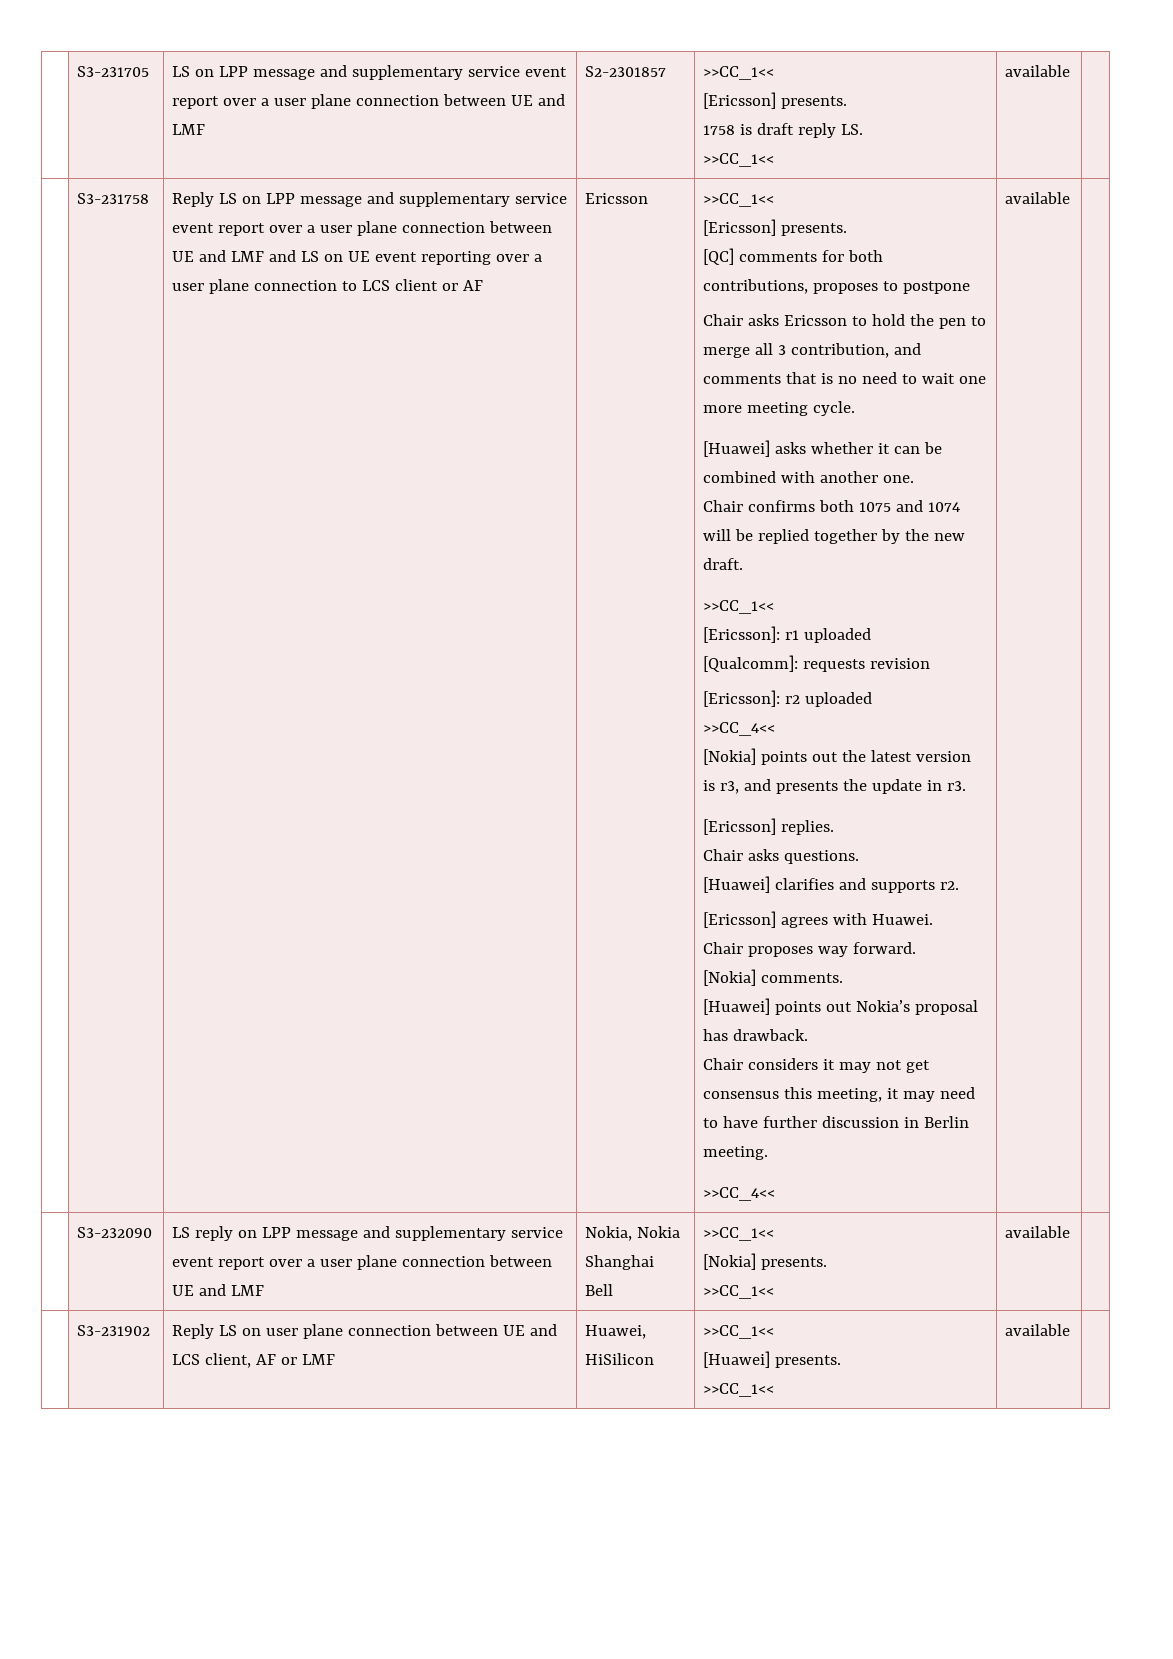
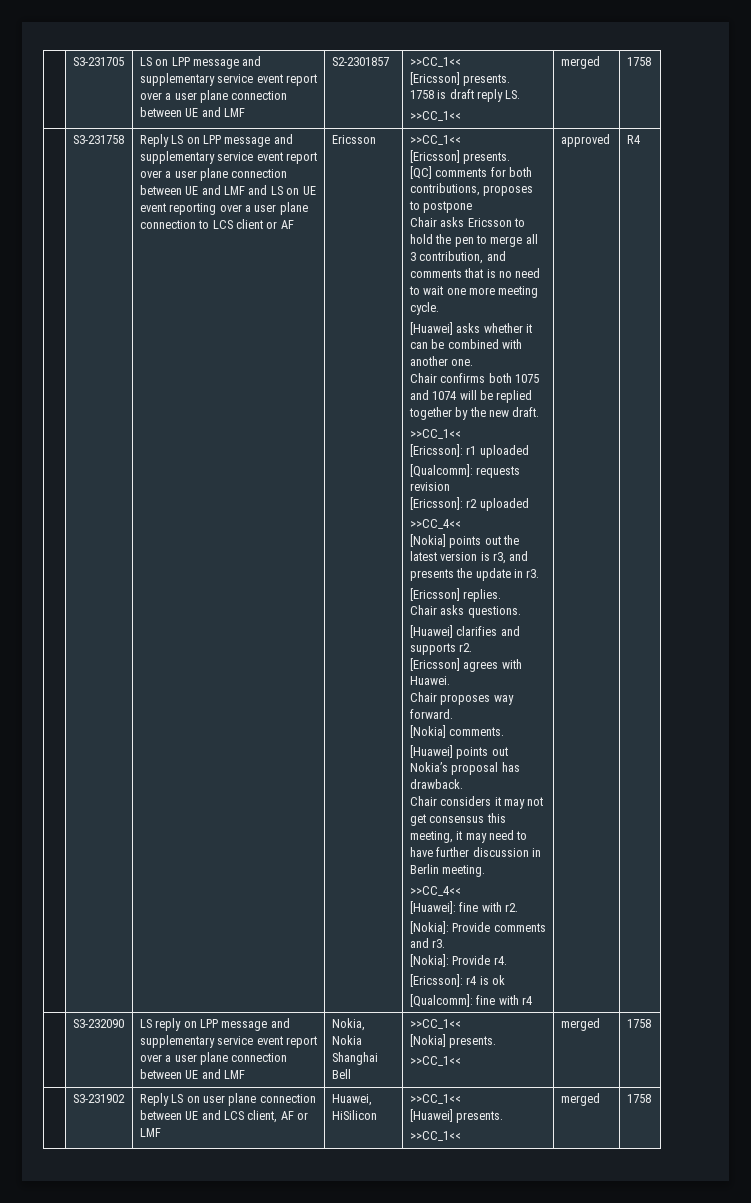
[1005,65,1071,77] available | -> [560,56,600,69] [626,57,651,66] merged | 1758
[1005,192,1071,204] | available | -> [409,901,519,914] [409,921,546,934] [409,938,446,948] [409,954,507,967] [409,974,506,987] [409,994,533,1007] [560,134,610,147] [626,135,640,144] // [Huawei]: fine with r2. // [Nokia]: Provide comments and r3. // [Nokia]: Provide r4. // [Ericsson]: r4 is ok // [Qualcomm]: fine with r4 | approved | R4
[1005,1226,1071,1238] available | -> [560,1018,600,1031] [626,1019,651,1028] merged | 1758
[1005,1324,1071,1336] available | -> [560,1093,600,1106] [626,1094,651,1103] merged | 1758

